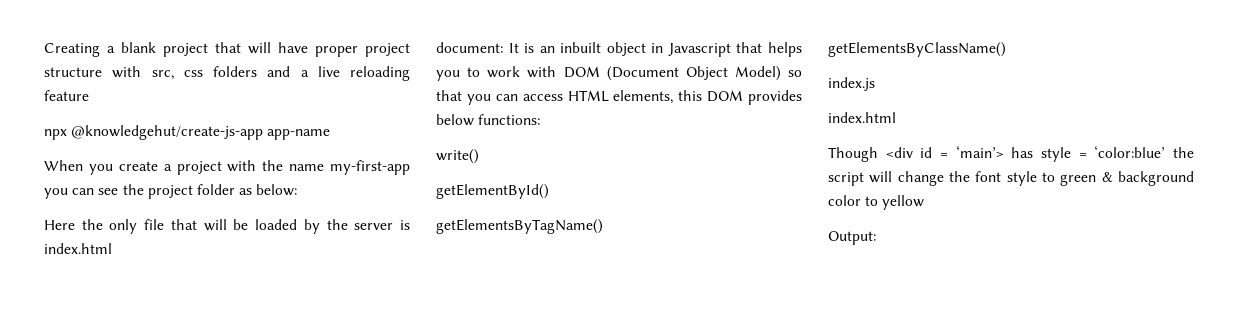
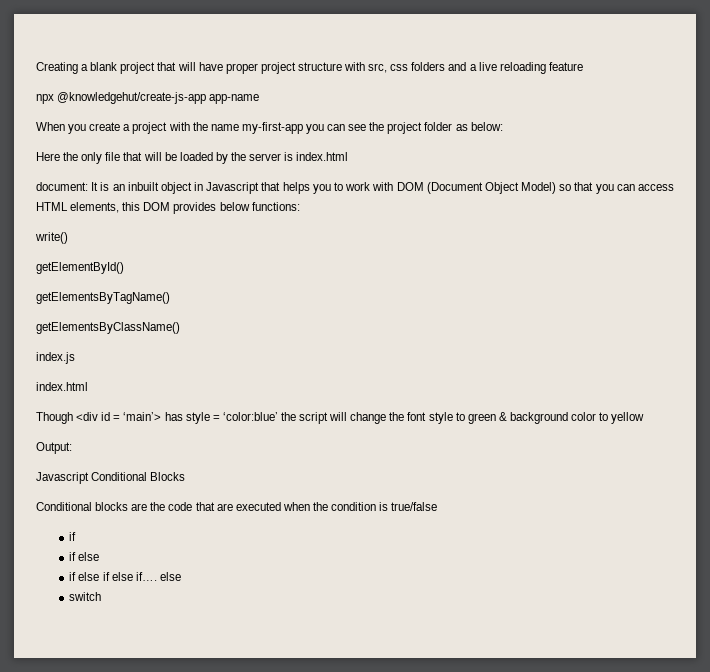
(876, 238) none -> [36,472,186,484] [36,502,438,511] [69,532,77,541] [69,552,100,561] [69,572,181,581] [69,592,102,601] // Javascript Conditional Blocks // Conditional blocks are the code that are executed when the condition is true/false // if // if else // if else if else if…. else // switch

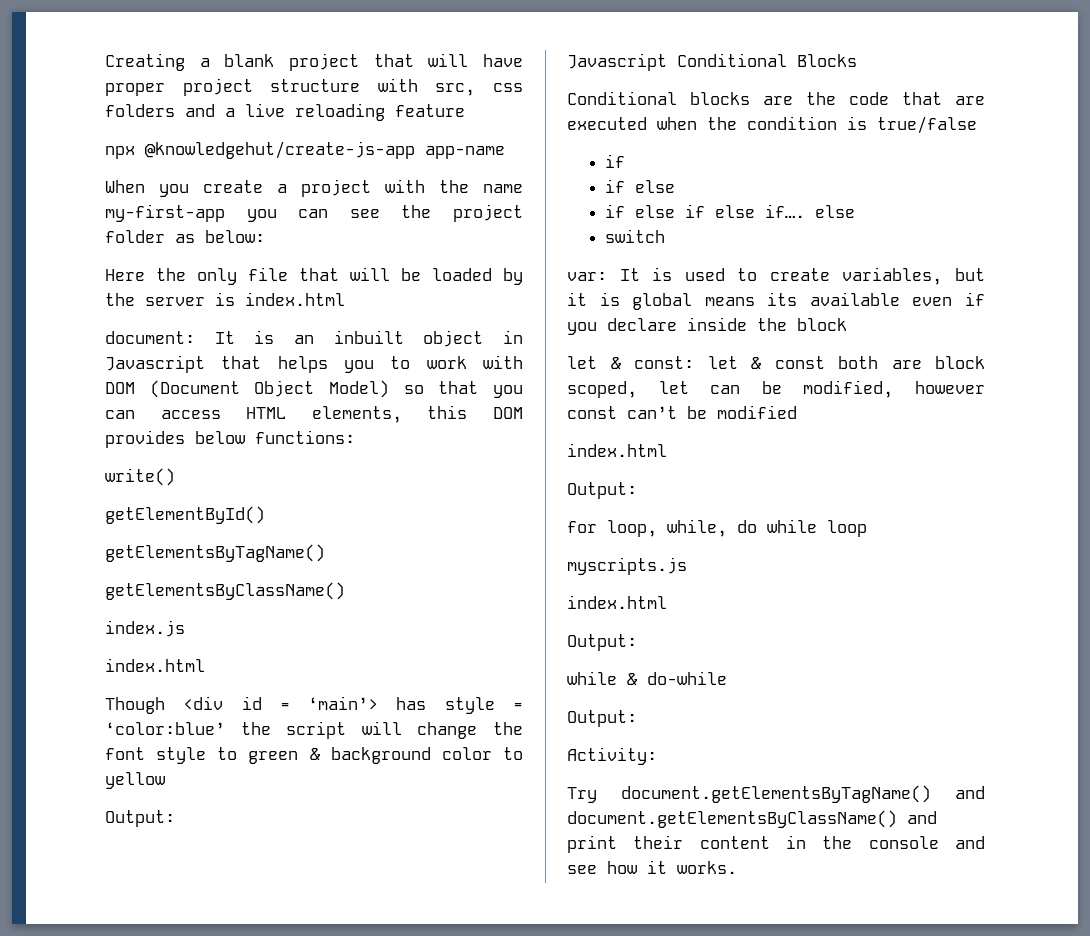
(102, 596) none -> [567,267,985,285] [567,292,985,310] [567,317,847,335] [567,356,985,369] [567,380,985,398] [567,405,797,419] [567,443,667,457] [567,482,637,499] [567,519,867,537] [567,557,687,575] [567,595,667,609] [567,634,637,651] [567,671,727,685] [567,710,637,727] [567,747,657,765] [567,785,985,803] [567,810,937,828] [567,835,985,853] [567,860,737,874] // var: It is used to create variables, but it is global means its available even if you declare inside the block // let & const: let & const both are block scoped, let can be modified, however const can’t be modified // index.html // Output: // for loop, while, do while loop // myscripts.js // index.html // Output: // while & do-while // Output: // Activity: // Try document.getElementsByTagName() and document.getElementsByClassName() and print their content in the console and see how it works.

